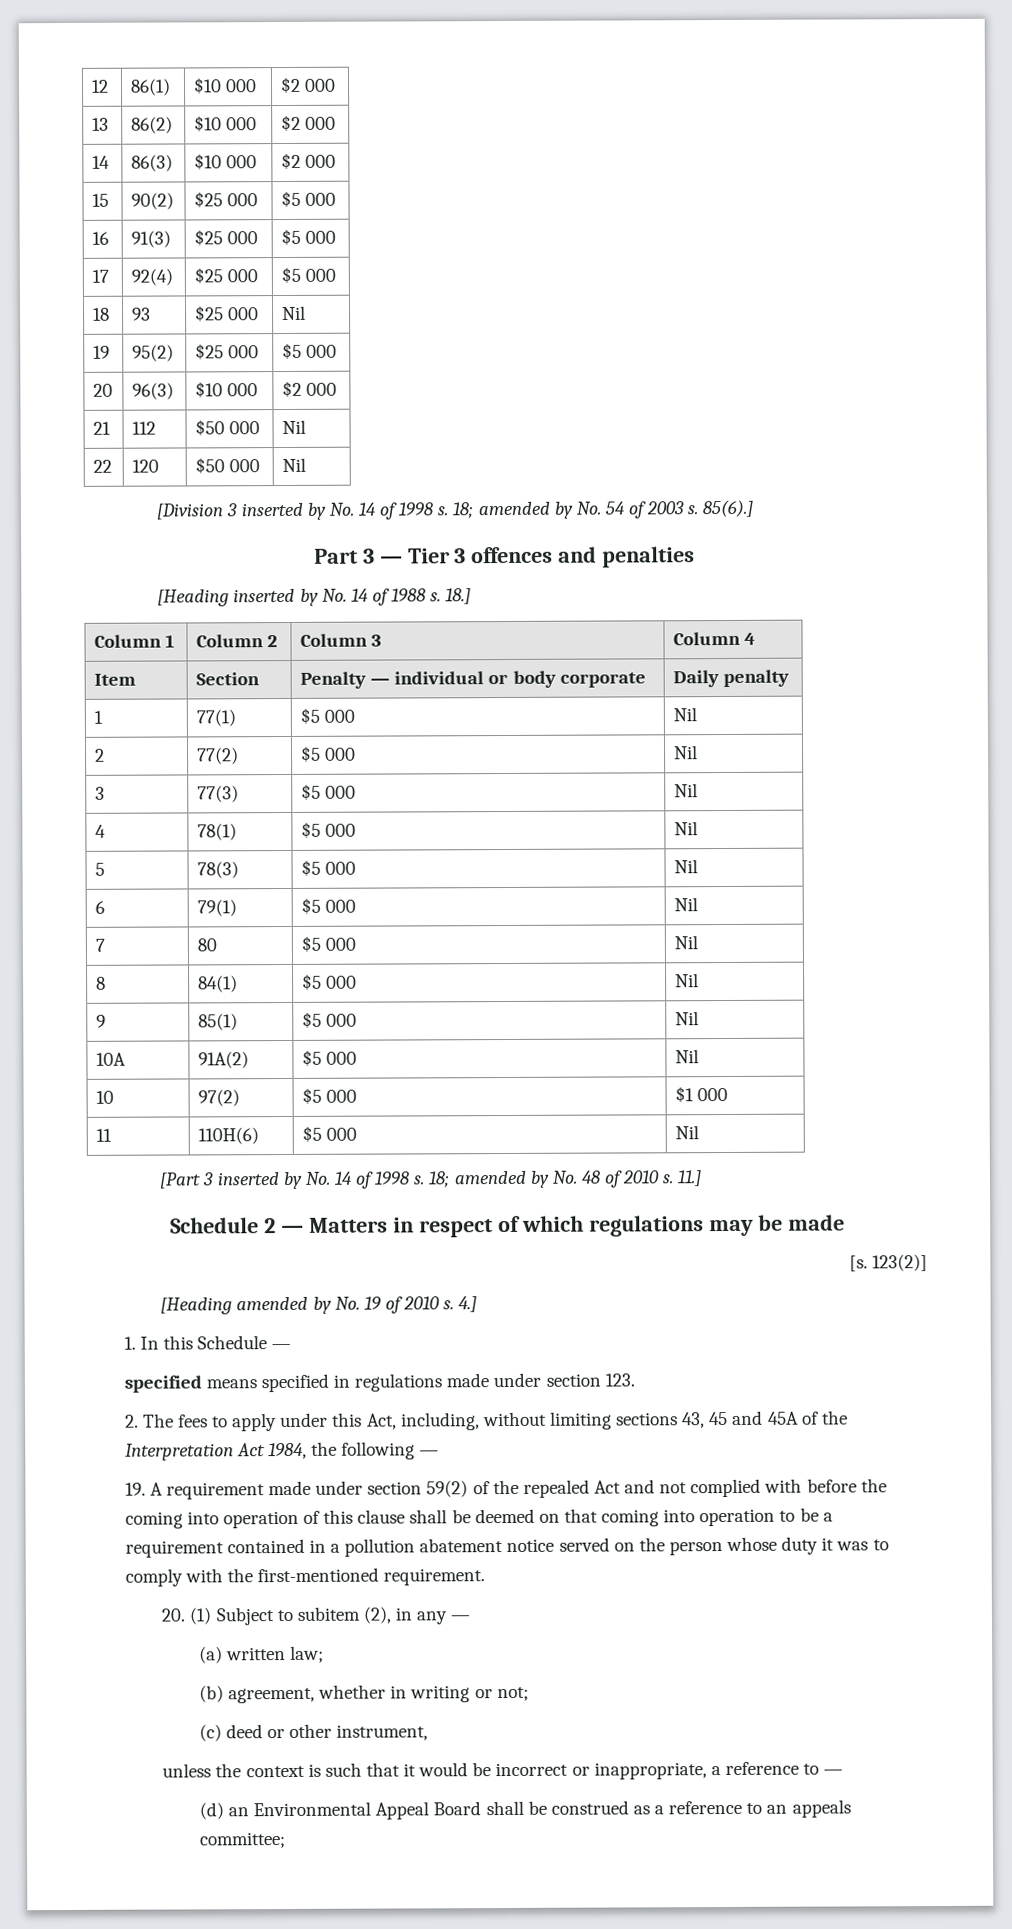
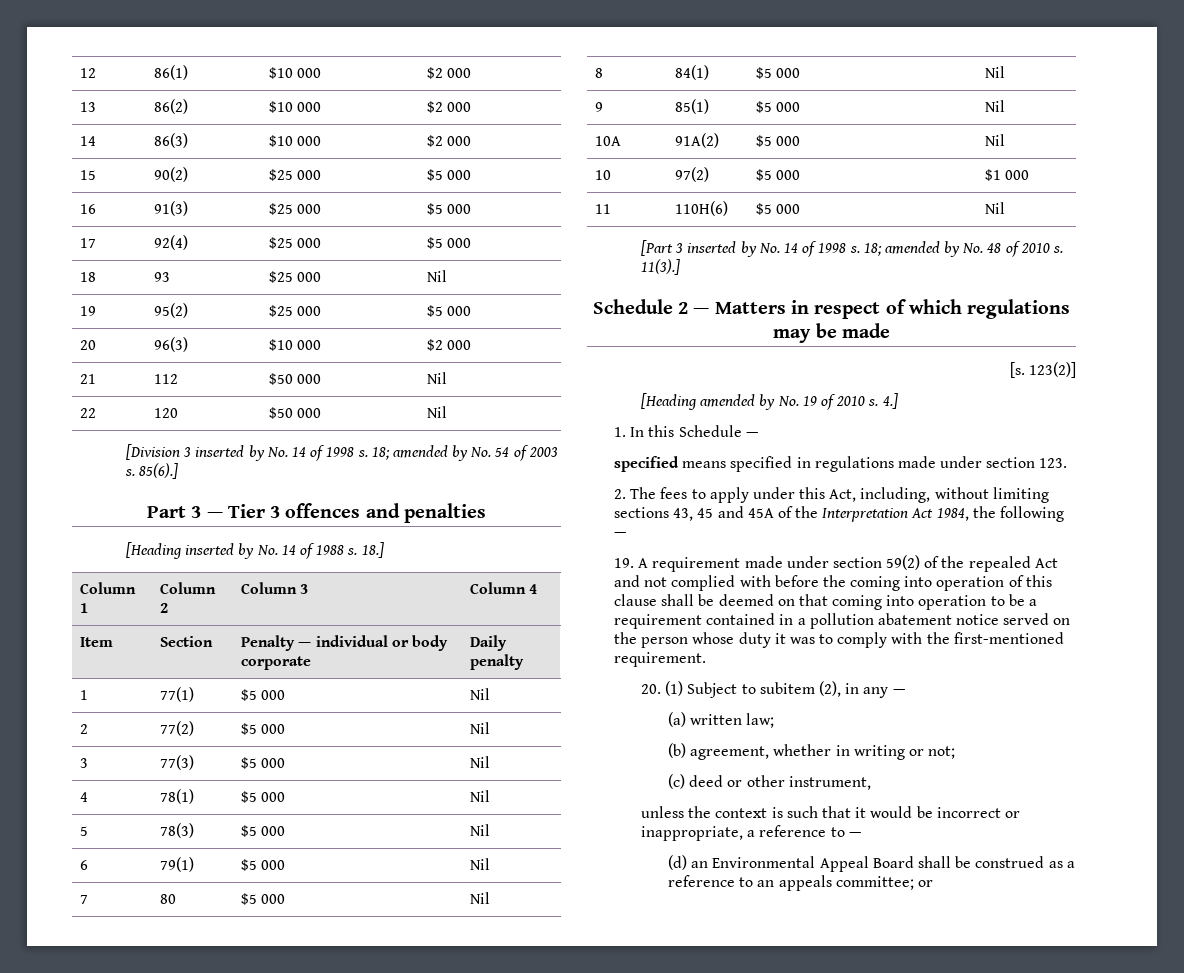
[677,1170,703,1187] 11.] -> [641,259,681,275] 11(3).]
(286, 1840) none -> [917,880,933,887] or

